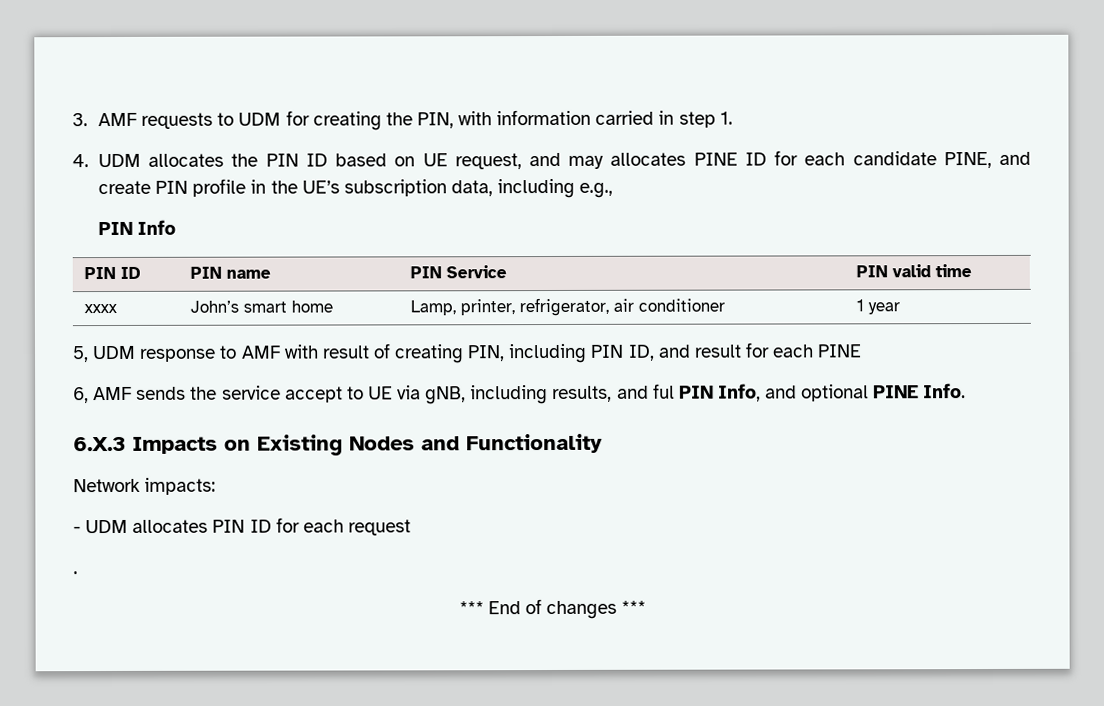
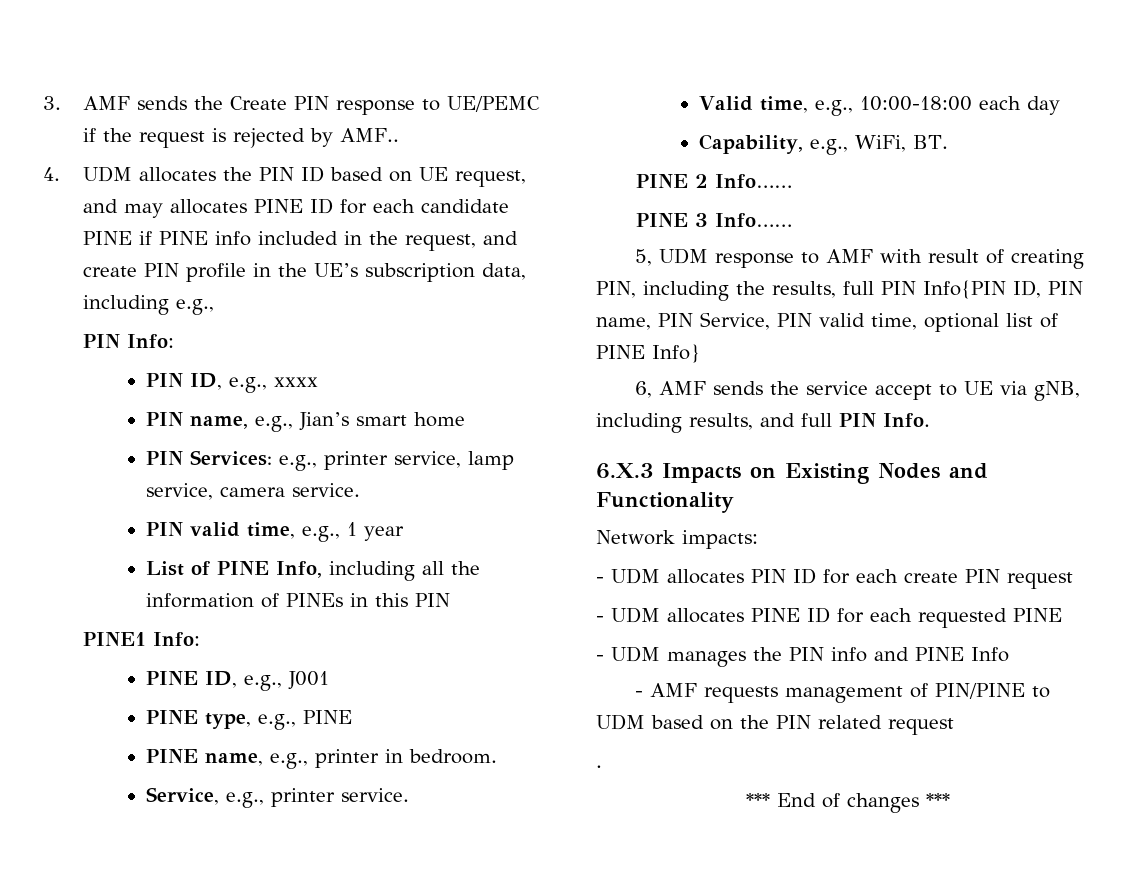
[141,109,733,131] requests to UDM for creating the PIN, with information carried in step 1. -> [137,96,541,115] [83,128,400,148] sends the Create PIN response to UE/PEMC if the request is rejected by AMF..
[943,152,992,169] PINE, -> [83,231,477,251] PINE if PINE info included in the request,
[137,219,177,235] [84,266,142,280] [190,266,272,279] [410,265,508,279] [856,264,973,278] [84,303,118,314] [190,300,334,313] [410,297,726,317] [856,299,901,315] Info // PIN ID | PIN name | PIN Service | PIN valid time // xxxx | John’s smart home | Lamp, printer, refrigerator, air conditioner | 1 year -> [127,334,175,348] [146,373,319,393] [146,412,466,432] [146,450,515,471] [146,483,361,500] [146,522,405,542] [146,561,481,581] [146,593,451,608] [83,632,201,646] [146,671,330,691] [146,710,353,730] [146,749,498,769] [146,787,410,808] [699,96,1061,116] [699,134,949,155] [636,174,793,188] [636,213,793,227] Info: // PIN ID, e.g., xxxx // PIN name, e.g., Jian’s smart home // PIN Services: e.g., printer service, lamp service, camera service. // PIN valid time, e.g., 1 year // List of PINE Info, including all the information of PINEs in this PIN // PINE1 Info: // PINE ID, e.g., J001 // PINE type, e.g., PINE // PINE name, e.g., printer in bedroom. // Service, e.g., printer service. // Valid time, e.g., 10:00-18:00 each day // Capability, e.g., WiFi, BT. // PINE 2 Info…… // PINE 3 Info……
[590,342,863,361] PIN ID, and result for each PINE -> [736,280,1083,299] [596,312,1058,332] [596,344,700,363] the results, full PIN Info{PIN ID, PIN name, PIN Service, PIN valid time, optional list of PINE Info}
[652,383,920,402] ful PIN Info, and optional PINE -> [801,413,876,427] full PIN
(344, 526) none -> [904,569,1073,589] [596,607,1062,628] [596,646,1009,667] [634,683,1050,703] [596,714,882,730] create PIN request // - UDM allocates PINE ID for each requested PINE // - UDM manages the PIN info and PINE Info // - AMF requests management of PIN/PINE to UDM based on the PIN related

